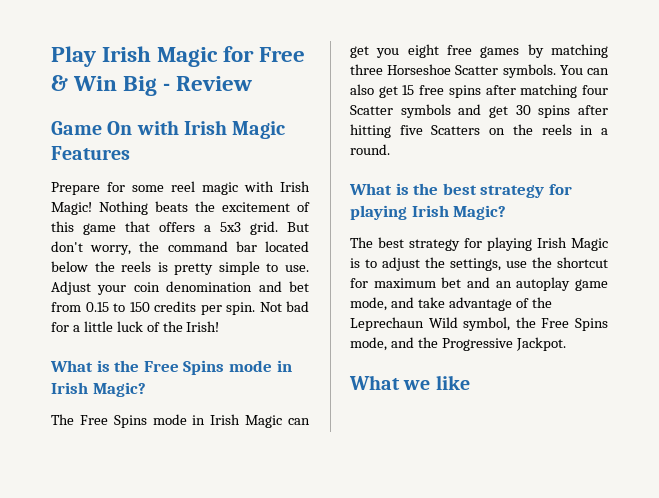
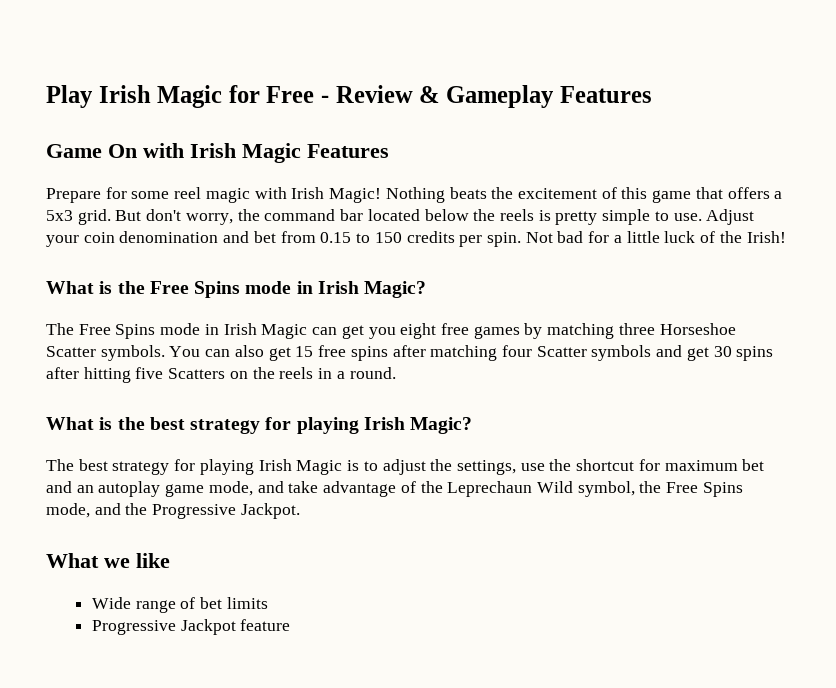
[51,75,158,96] & Win Big -> (315, 94) none
(253, 83) none -> [419,85,652,108] & Gameplay Features
(470, 382) none -> [91,597,268,613] [91,619,291,635] // Wide range of bet limits // Progressive Jackpot feature

